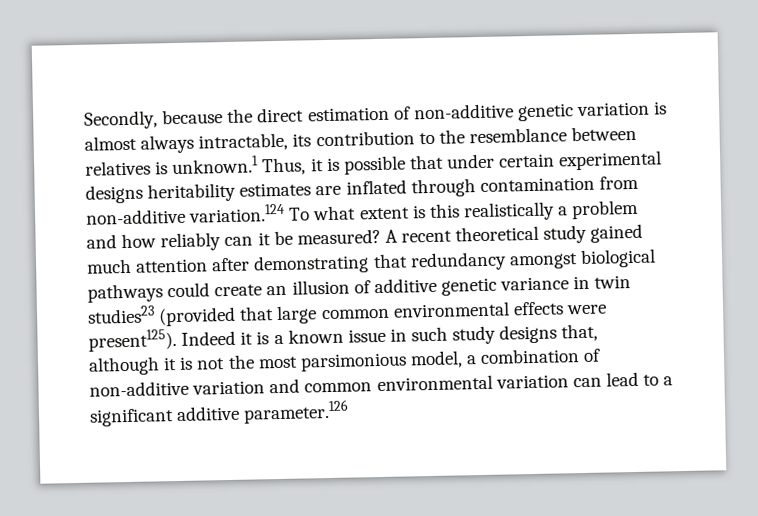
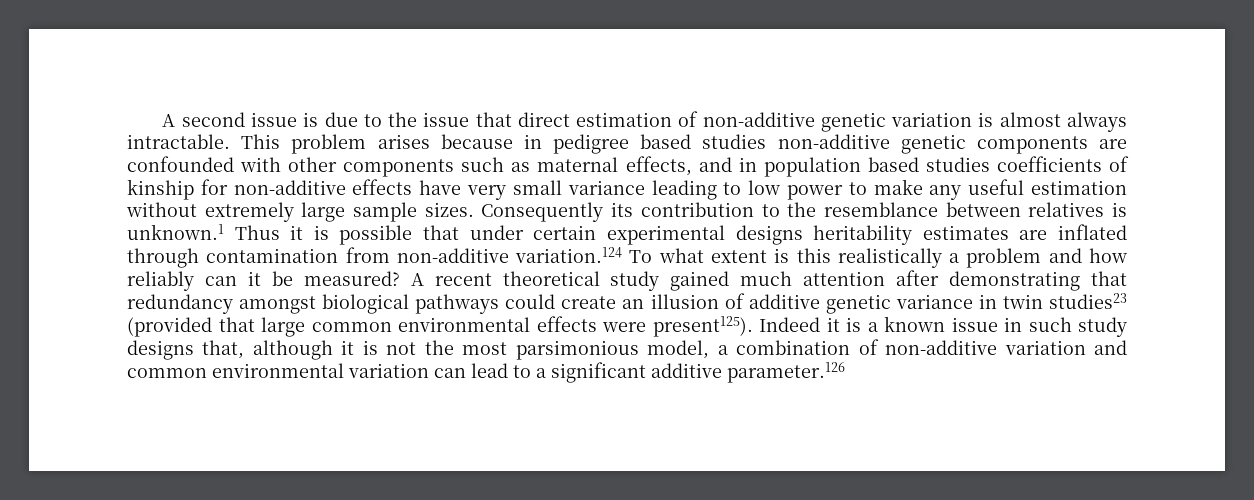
[84,108,254,130] Secondly, because the -> [162,112,512,127] A second issue is due to the issue that
[198,132,289,152] intractable, -> [127,134,1127,154] [127,156,1129,177] [127,179,1127,200] [126,202,604,222] intractable. This problem arises because in pedigree based studies non-additive genetic components are confounded with other components such as maternal effects, and in population based studies coefficients of kinship for non-additive effects have very small variance leading to low power to make any useful estimation without extremely large sample sizes. Consequently
[262,157,307,176] Thus, -> [234,225,280,240] Thus

